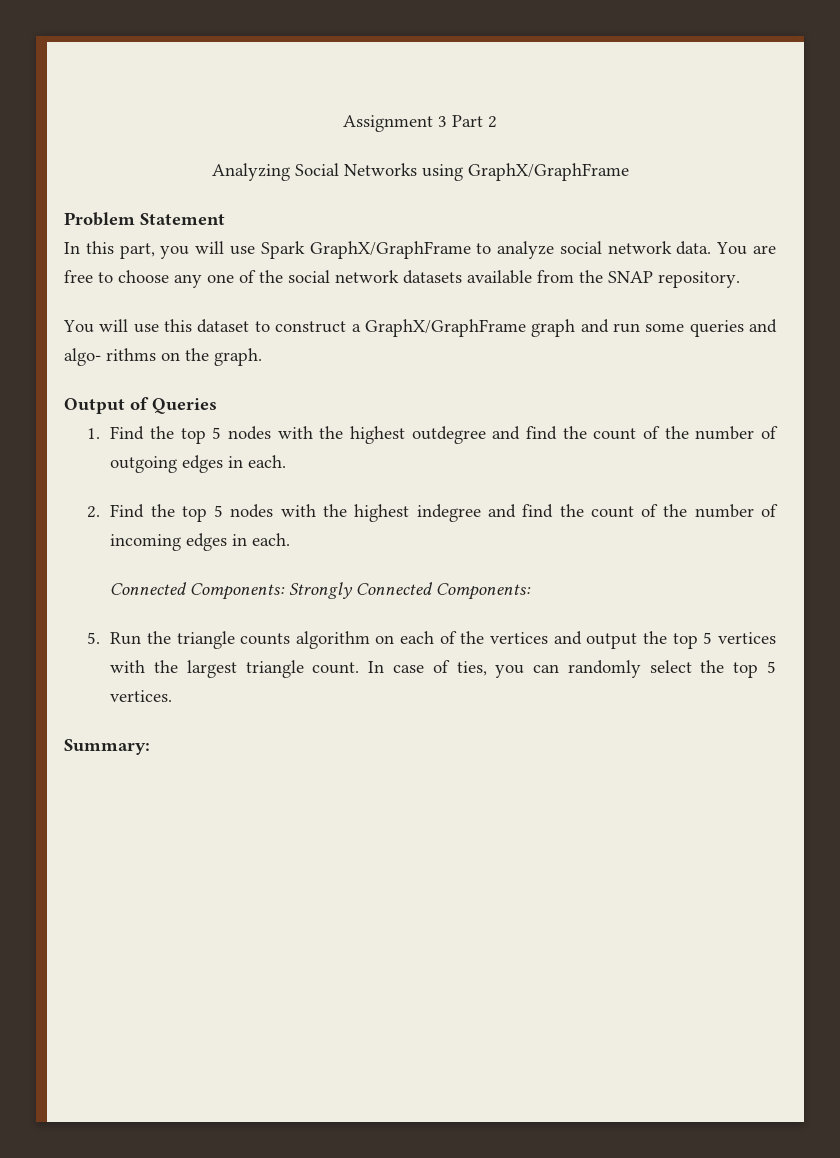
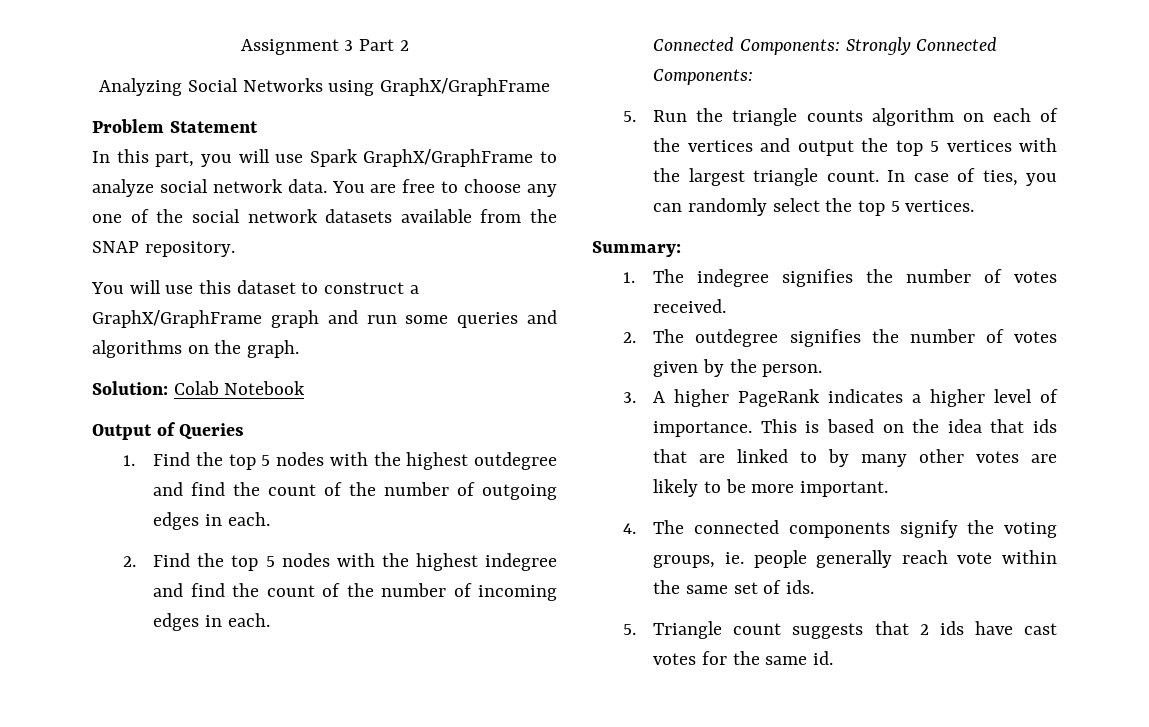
[64,348,156,366] algo- rithms -> [92,340,182,358] algorithms
(262, 357) none -> [92,381,306,395] // Solution: Colab Notebook
(150, 747) none -> [622,269,1057,287] [653,299,727,313] [622,329,1057,347] [653,359,823,377] [622,389,1058,407] [653,419,1057,437] [653,449,1057,467] [653,479,888,497] [622,520,1057,538] [653,550,1057,568] [653,580,814,594] [622,621,1057,639] [653,651,833,665] // 1. The indegree signifies the number of votes received. // 2. The outdegree signifies the number of votes given by the person. // 3. A higher PageRank indicates a higher level of importance. This is based on the idea that ids that are linked to by many other votes are likely to be more important. // 4. The connected components signify the voting groups, ie. people generally reach vote within the same set of ids. // 5. Triangle count suggests that 2 ids have cast votes for the same id.

